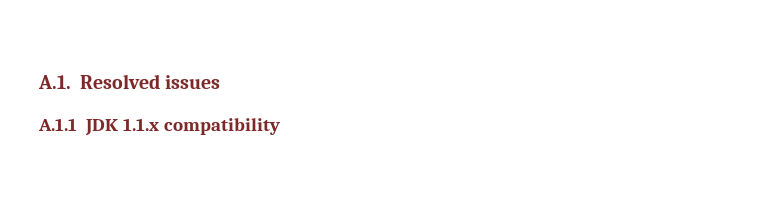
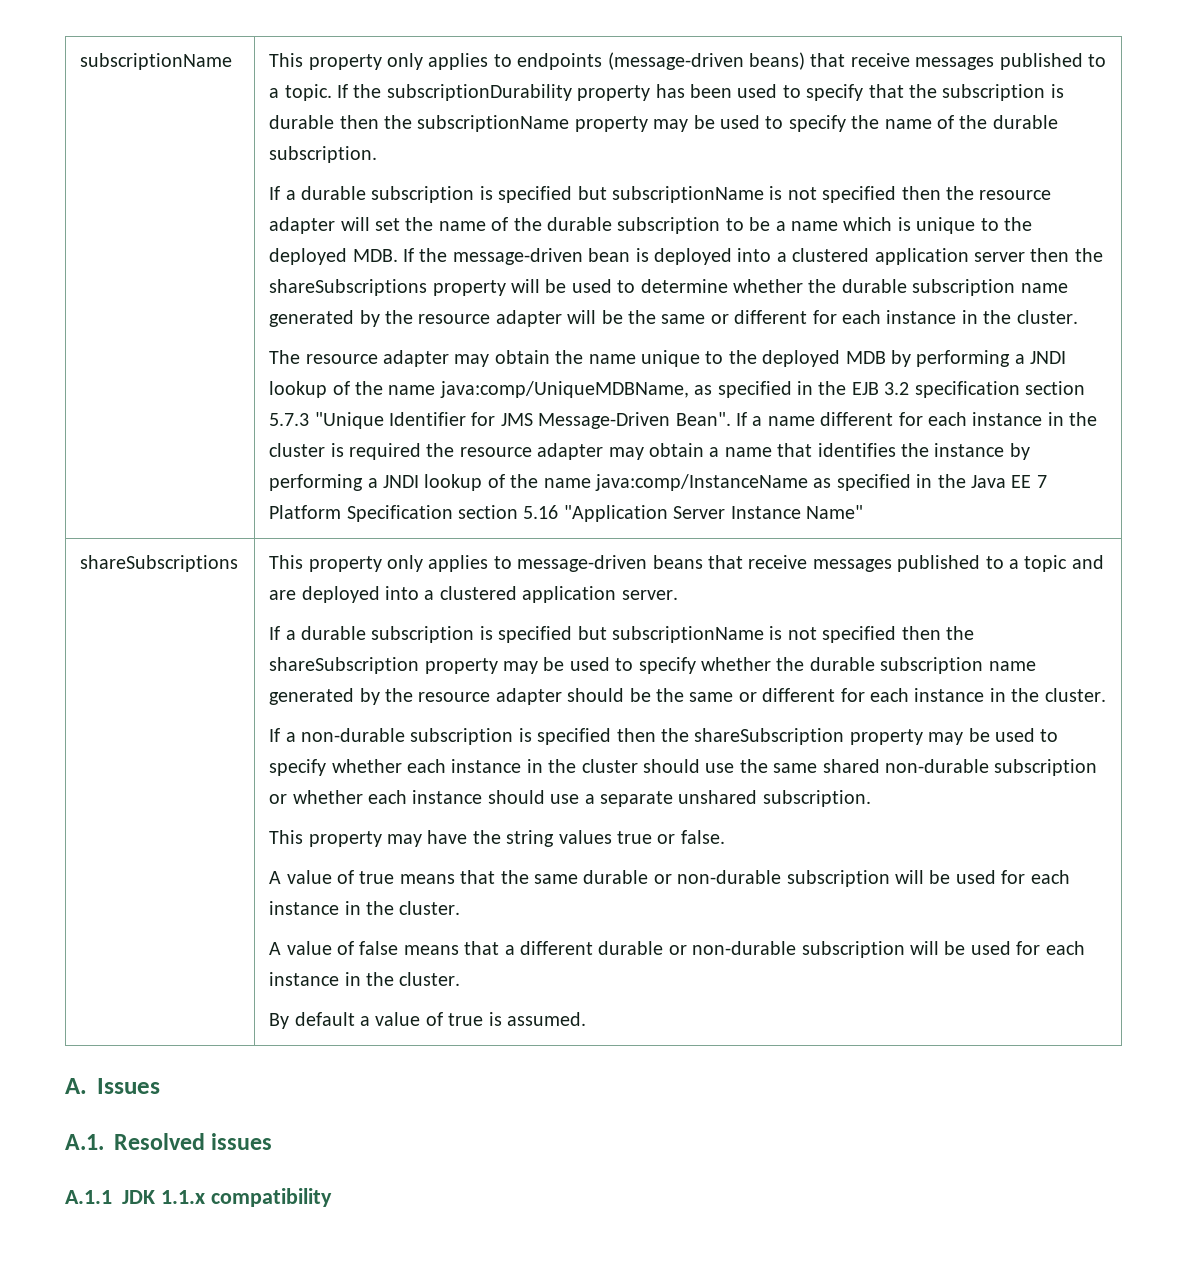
(38, 82) none -> [80,53,233,70] [269,52,1106,70] [269,84,1064,101] [269,115,1058,132] [269,146,378,163] [269,186,1052,203] [269,217,1032,234] [269,248,1103,265] [269,279,1068,296] [269,310,1078,327] [269,350,1067,367] [269,381,1085,398] [269,412,1098,429] [269,443,1030,460] [269,474,1047,491] [269,505,863,522] [80,555,239,572] [269,555,1104,572] [269,586,678,603] [269,626,974,643] [269,657,1036,674] [269,688,1106,705] [269,728,1059,745] [269,759,1098,776] [269,790,871,807] [269,830,725,847] [269,870,1070,887] [269,901,461,915] [269,941,1085,958] [269,972,461,986] [269,1012,586,1029] [65,1078,160,1094] subscriptionName | This property only applies to endpoints (message-driven beans) that receive messages published to a topic. If the subscriptionDurability property has been used to specify that the subscription is durable then the subscriptionName property may be used to specify the name of the durable subscription. // If a durable subscription is specified but subscriptionName is not specified then the resource adapter will set the name of the durable subscription to be a name which is unique to the deployed MDB. If the message-driven bean is deployed into a clustered application server then the shareSubscriptions property will be used to determine whether the durable subscription name generated by the resource adapter will be the same or different for each instance in the cluster. // The resource adapter may obtain the name unique to the deployed MDB by performing a JNDI lookup of the name java:comp/UniqueMDBName, as specified in the EJB 3.2 specification section 5.7.3 "Unique Identifier for JMS Message-Driven Bean". If a name different for each instance in the cluster is required the resource adapter may obtain a name that identifies the instance by performing a JNDI lookup of the name java:comp/InstanceName as specified in the Java EE 7 Platform Specification section 5.16 "Application Server Instance Name" // shareSubscriptions | This property only applies to message-driven beans that receive messages published to a topic and are deployed into a clustered application server. // If a durable subscription is specified but subscriptionName is not specified then the shareSubscription property may be used to specify whether the durable subscription name generated by the resource adapter should be the same or different for each instance in the cluster. // If a non-durable subscription is specified then the shareSubscription property may be used to specify whether each instance in the cluster should use the same shared non-durable subscription or whether each instance should use a separate unshared subscription. // This property may have the string values true or false. // A value of true means that the same durable or non-durable subscription will be used for each instance in the cluster. // A value of false means that a different durable or non-durable subscription will be used for each instance in the cluster. // By default a value of true is assumed. // A. Issues //

